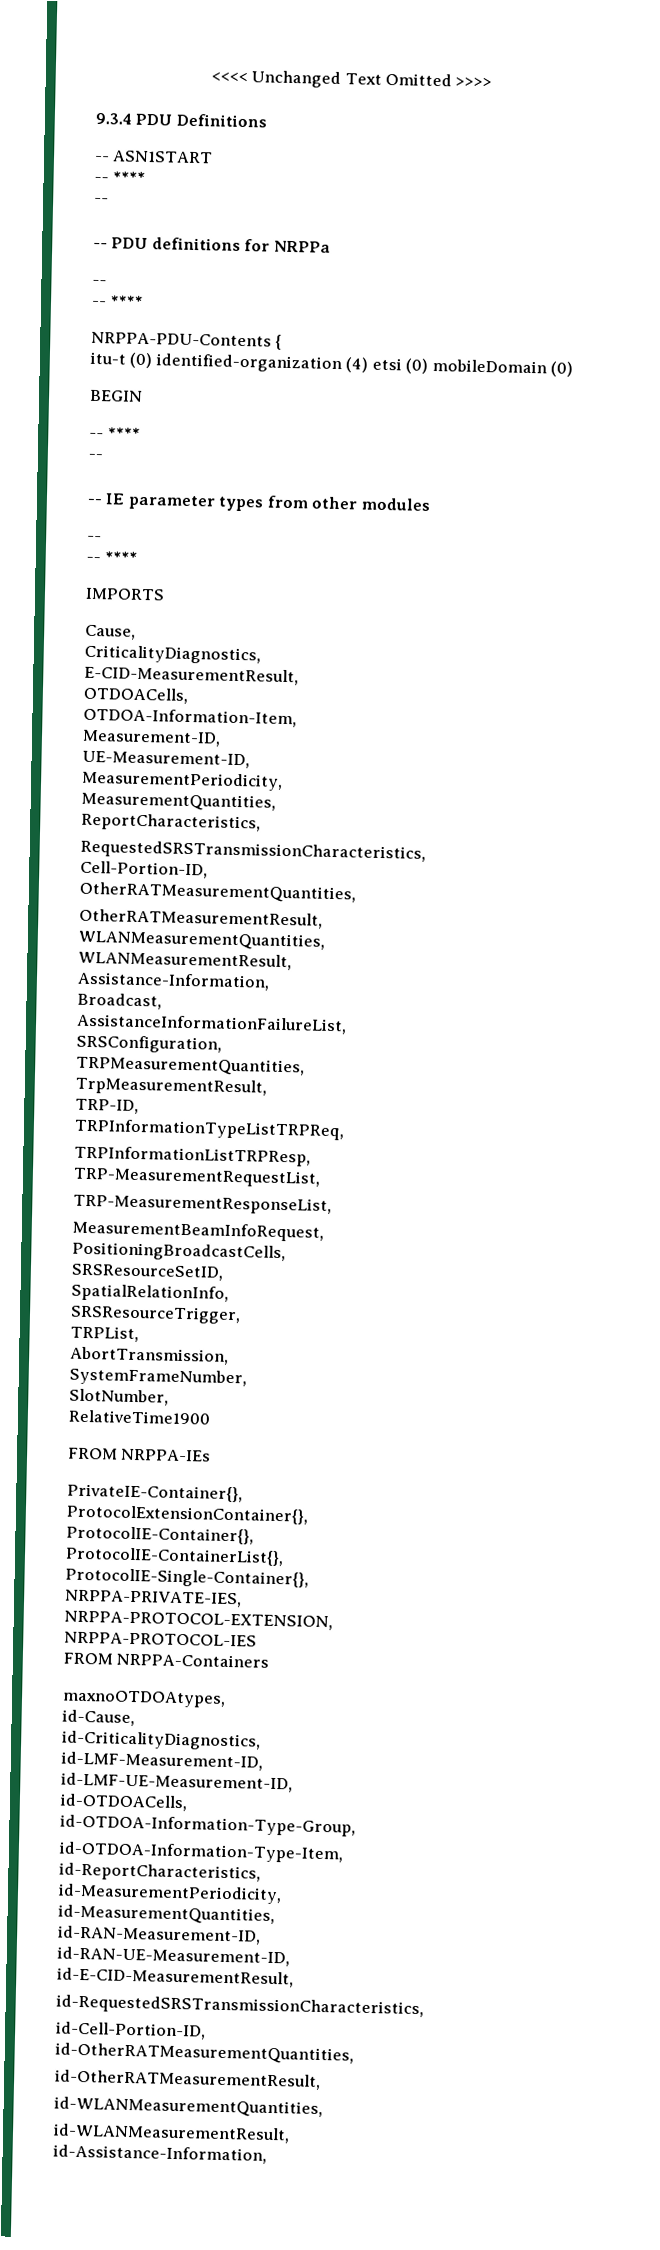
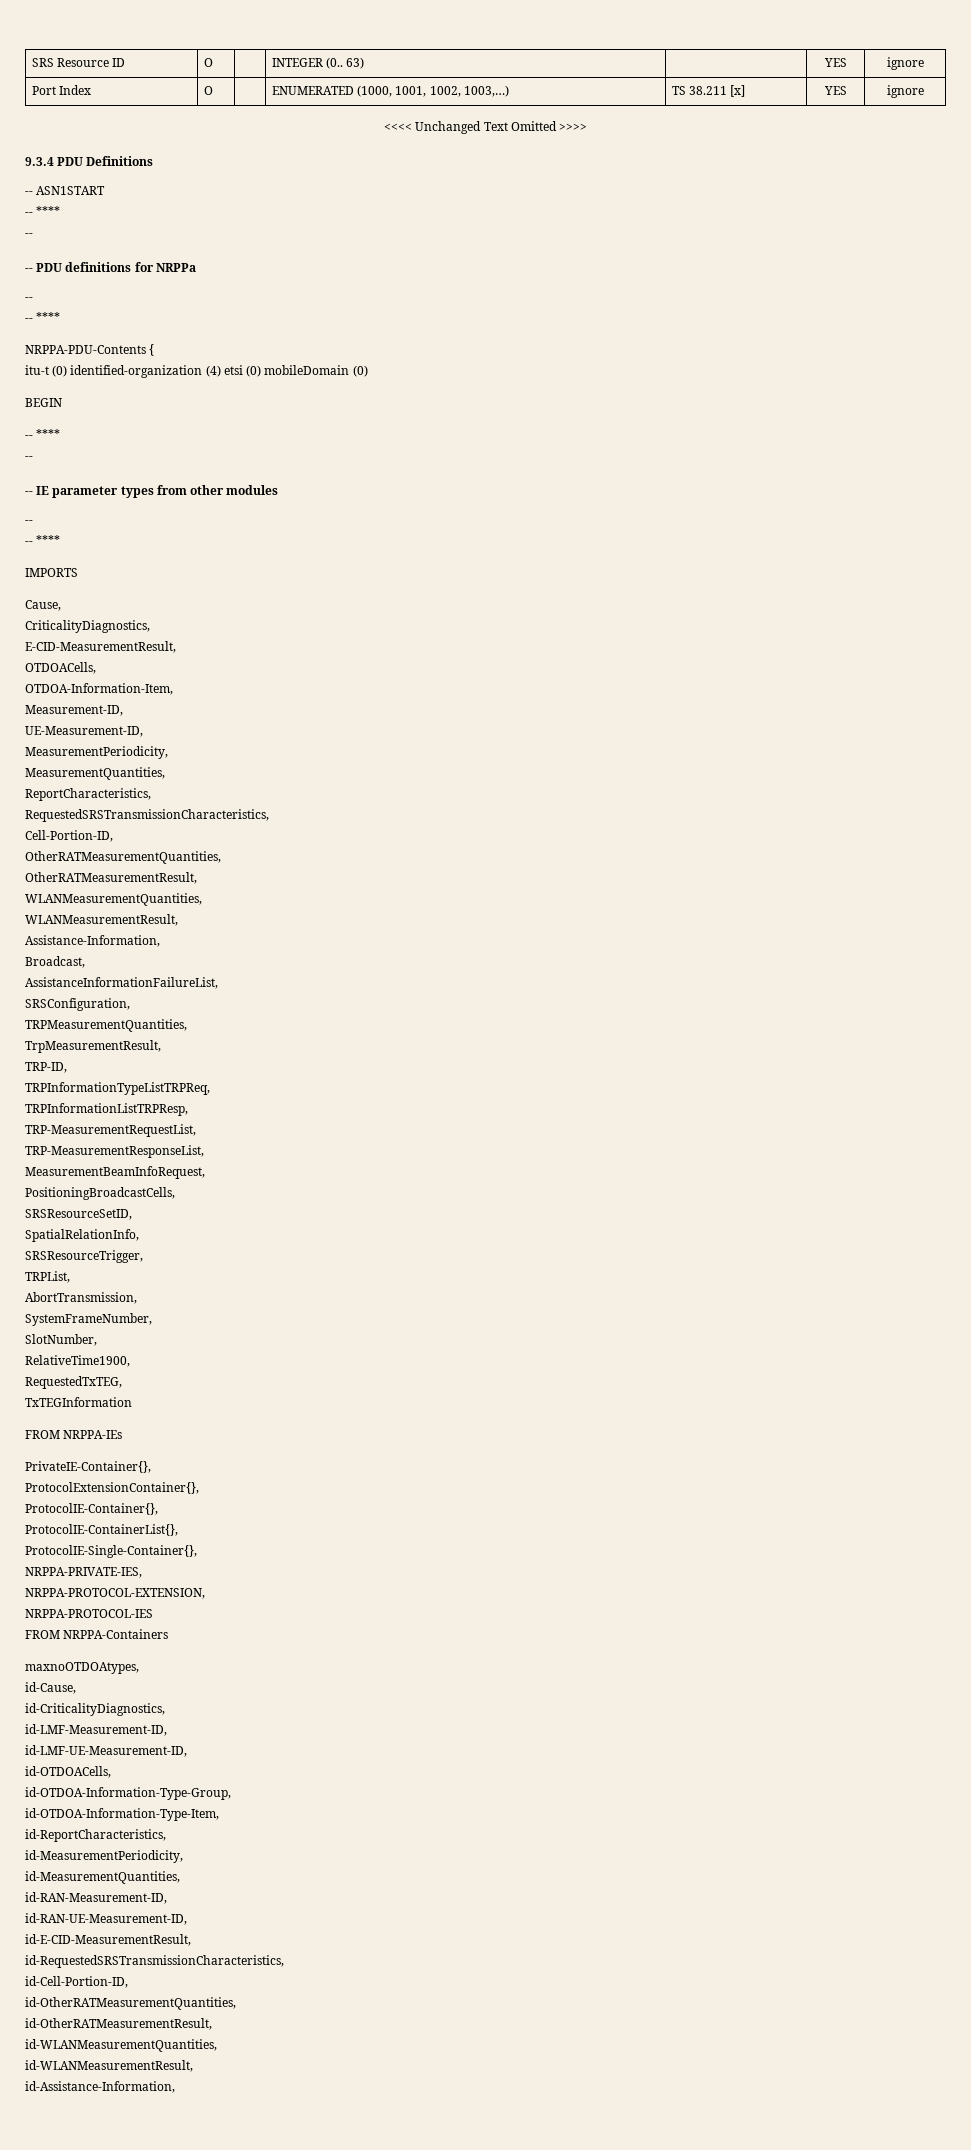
(210, 77) none -> [31,58,126,67] [203,58,213,67] [271,57,365,69] [823,58,847,67] [886,57,924,70] [31,85,92,95] [203,86,213,95] [271,85,509,97] [671,85,746,97] [823,86,847,95] [886,85,924,98] SRS Resource ID | O | | INTEGER (0.. 63) | | YES | ignore // Port Index | O | | ENUMERATED (1000, 1001, 1002, 1003,…) | TS 38.211 [x] | YES | ignore //
[68,1409,211,1425] RelativeTime1900 -> [25,1355,130,1367] [25,1376,122,1389] [25,1397,132,1407] RelativeTime1900, // RequestedTxTEG, // TxTEGInformation

